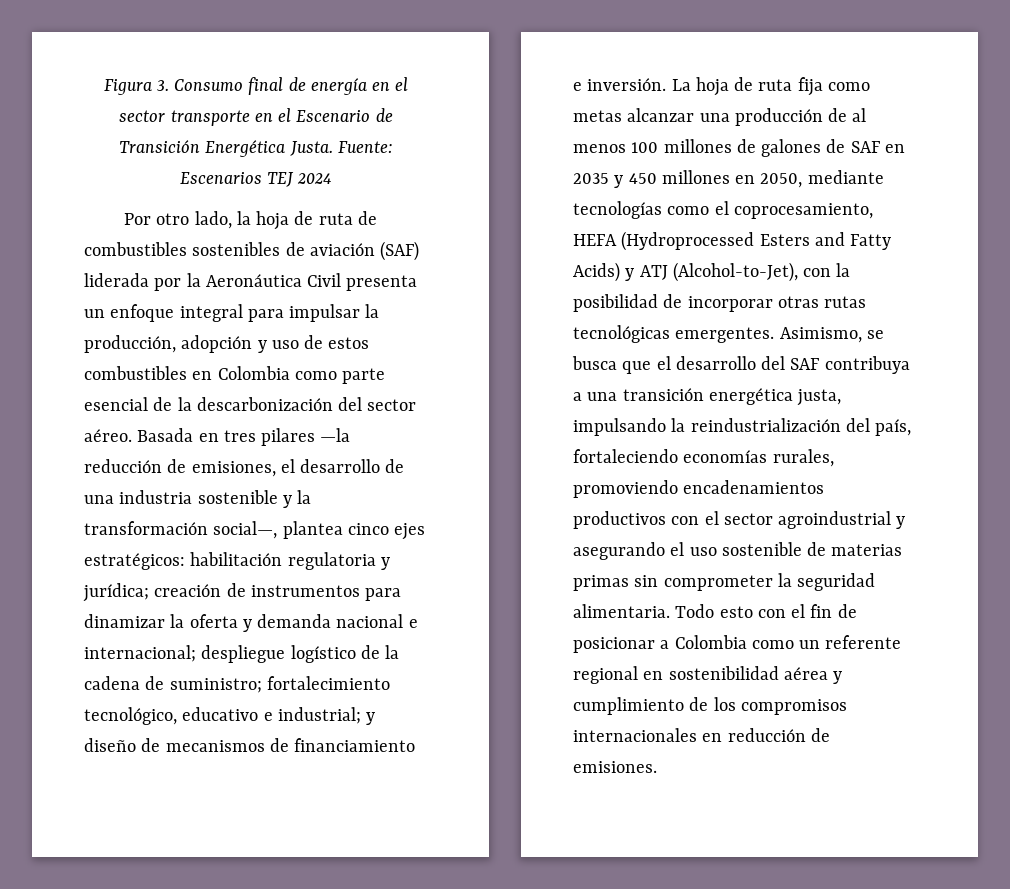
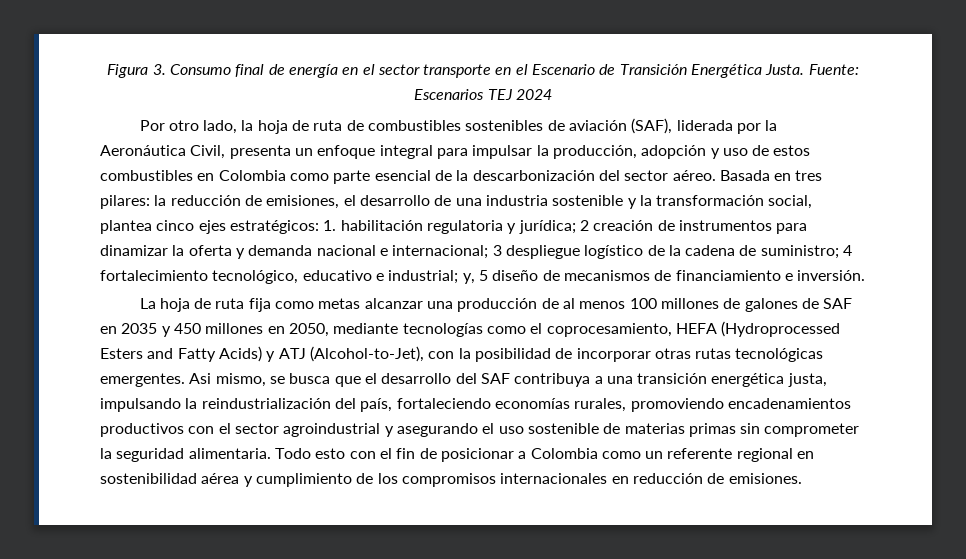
[380,241,420,261] (SAF) -> [631,118,673,134] (SAF),
[307,273,342,287] Civil -> [190,145,226,159] Civil,
[261,428,351,446] pilares —la -> [100,195,167,209] pilares: la
[213,521,278,539] social—, -> [768,195,813,209] social,
(185, 561) none -> [323,220,337,231] 1.
(149, 592) none -> [579,220,589,231] 2
(196, 653) none -> [492,245,502,256] 3
(262, 685) none -> [843,245,853,256] 4
[366,712,376,725] y -> [462,270,488,284] y, 5
(667, 84) none -> (866, 275) //
[779,327,862,343] Asimismo, -> [189,373,266,387] Asi mismo,

